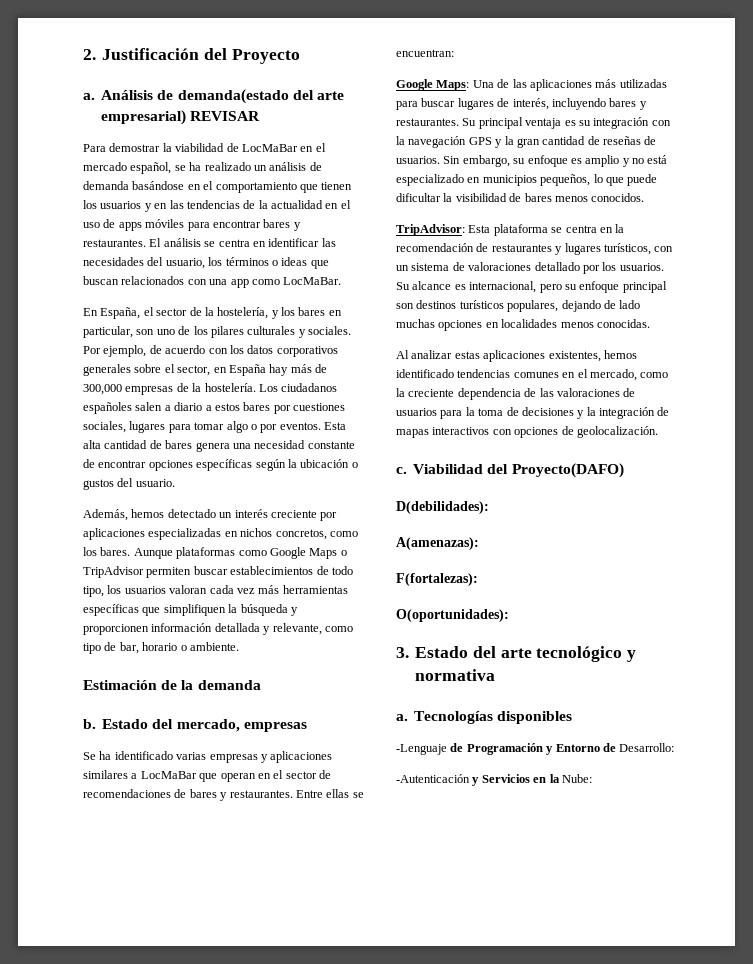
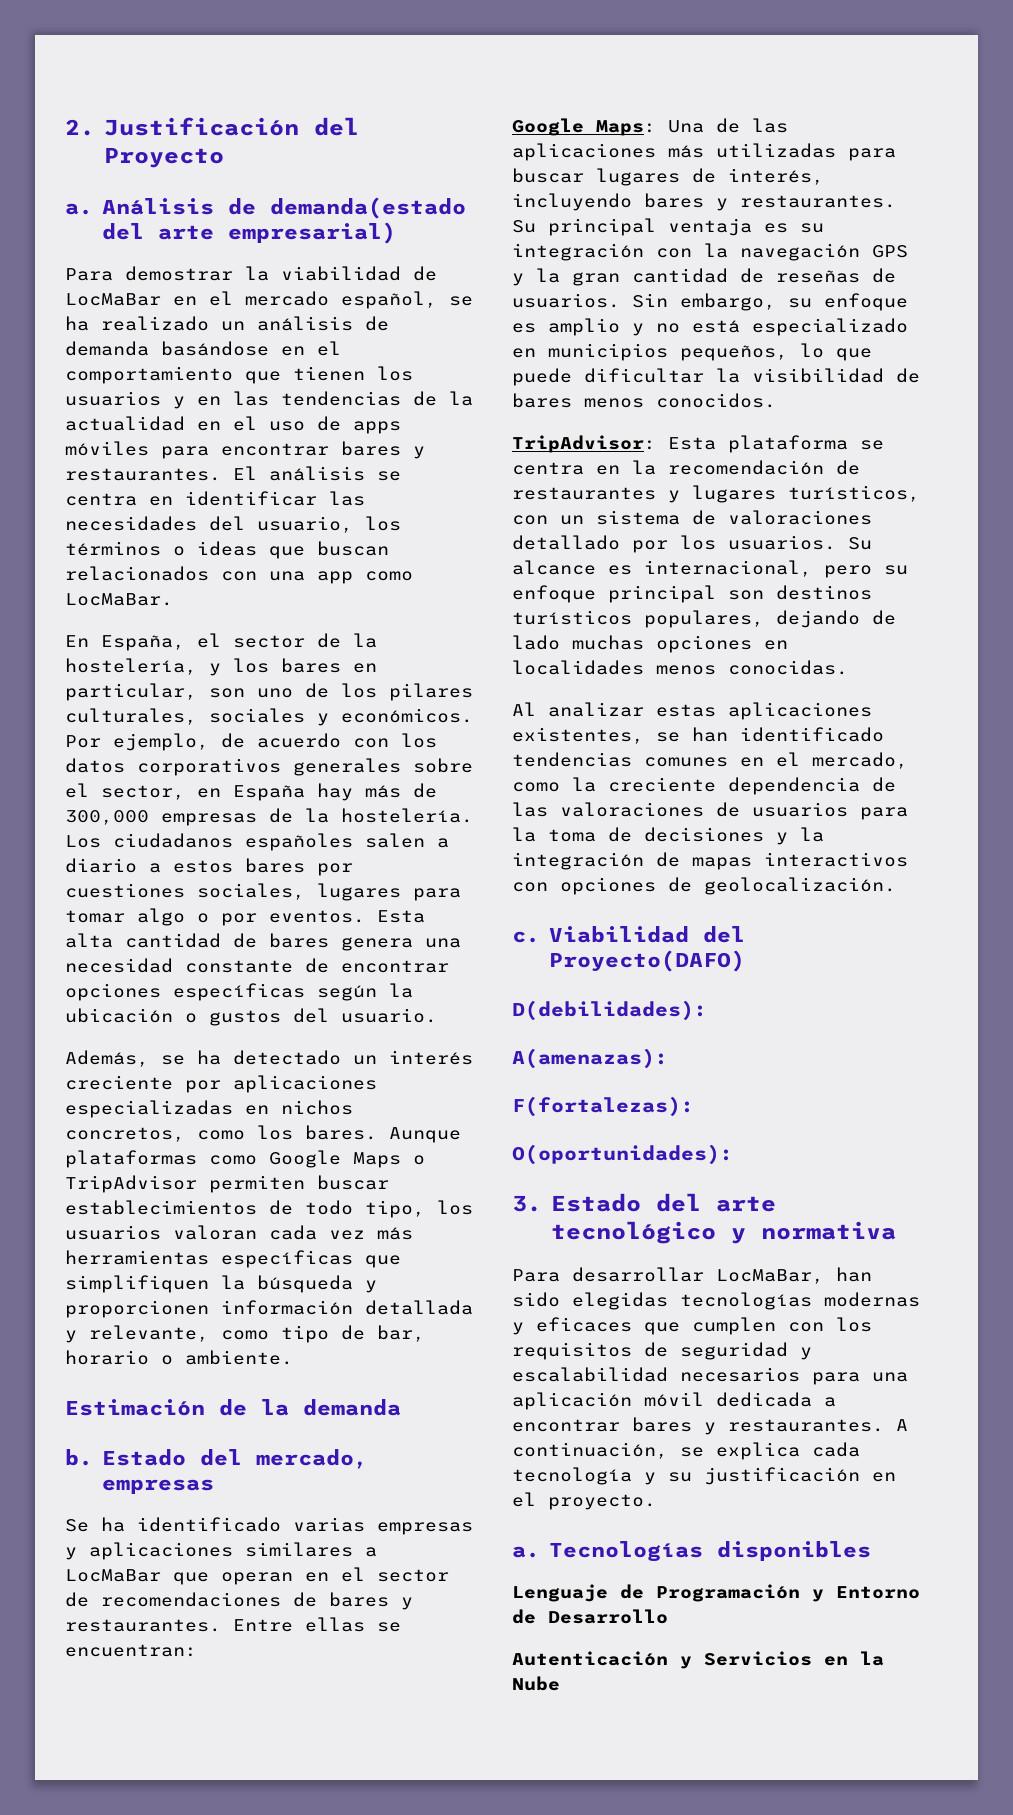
[190,111,261,121] REVISAR -> (396, 233) none
[247,326,351,338] culturales y sociales. -> [65,708,473,726] culturales, sociales y económicos.
[131,509,165,518] hemos -> [161,1050,221,1065] se ha
[603,350,637,359] hemos -> [656,727,728,742] se han
(496, 675) none -> [512,1267,872,1284] [512,1292,920,1310] [512,1317,872,1335] [512,1342,812,1360] [512,1367,908,1385] [512,1392,836,1410] [512,1417,908,1435] [512,1442,860,1460] [512,1467,896,1485] [512,1492,656,1510] // Para desarrollar LocMaBar, han sido elegidas tecnologías modernas y eficaces que cumplen con los requisitos de seguridad y escalabilidad necesarios para una aplicación móvil dedicada a encontrar bares y restaurantes. A continuación, se explica cada tecnología y su justificación en el proyecto.
[396,744,447,755] -Lenguaje -> [512,1584,608,1602] Lenguaje
[619,743,675,752] [396,774,470,783] Desarrollo: // -Autenticación -> [548,1609,668,1624] [512,1651,668,1666] Desarrollo // Autenticación
[561,774,592,783] Nube: -> [512,1676,560,1691] Nube

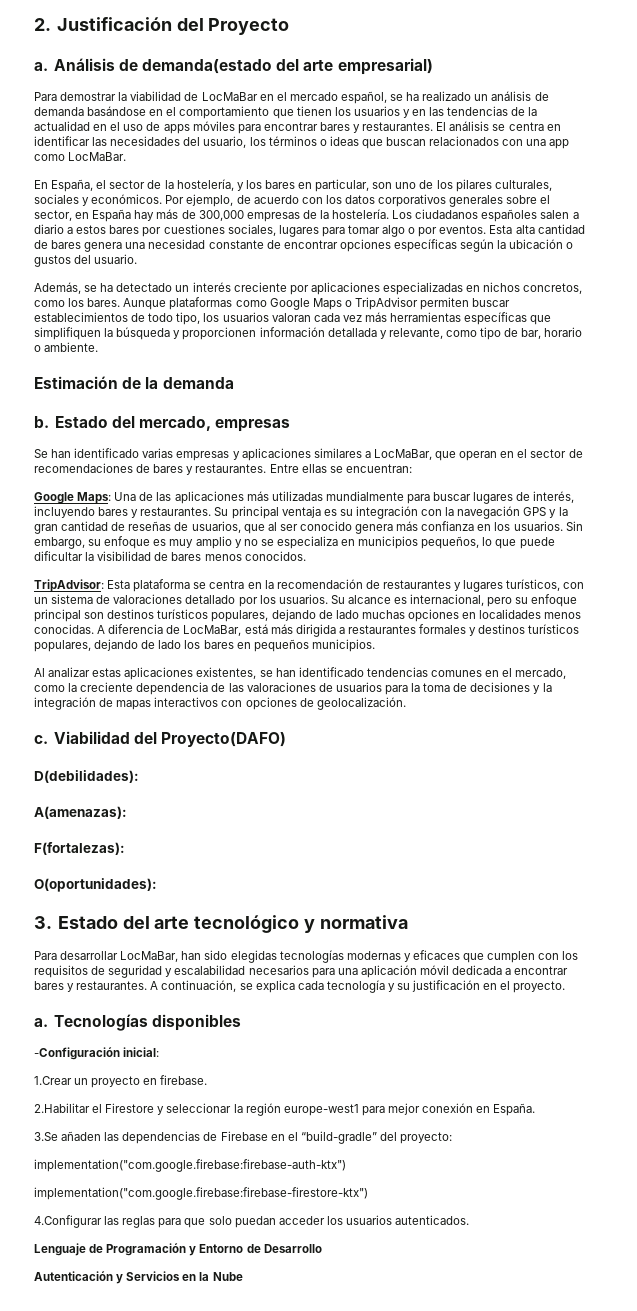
[101,1517,125,1532] ha -> [51,449,72,458] han
[65,1569,161,1582] LocMaBar -> [373,449,432,460] LocMaBar,
(836, 150) none -> [325,491,404,501] mundialmente
(896, 275) none -> [191,521,511,534] usuarios, que al ser conocido genera más confianza en los
(536, 328) none -> [169,539,194,548] muy
[692,318,908,336] está especializado -> [260,536,338,549] se especializa
(848, 667) none -> [97,624,580,637] [34,639,375,652] A diferencia de LocMaBar, está más dirigida a restaurantes formales y destinos turísticos populares, dejando de lado los bares en pequeños municipios.
(871, 1551) none -> [34,1047,160,1060] [34,1075,208,1088] [34,1103,536,1116] [34,1131,453,1144] [34,1159,346,1172] [34,1187,368,1200] [34,1215,470,1228] // -Configuración inicial: // 1.Crear un proyecto en firebase. // 2.Habilitar el Firestore y seleccionar la región europe-west1 para mejor conexión en España. // 3.Se añaden las dependencias de Firebase en el “build-gradle” del proyecto: // implementation("com.google.firebase:firebase-auth-ktx") // implementation("com.google.firebase:firebase-firestore-ktx") // 4.Configurar las reglas para que solo puedan acceder los usuarios autenticados.

